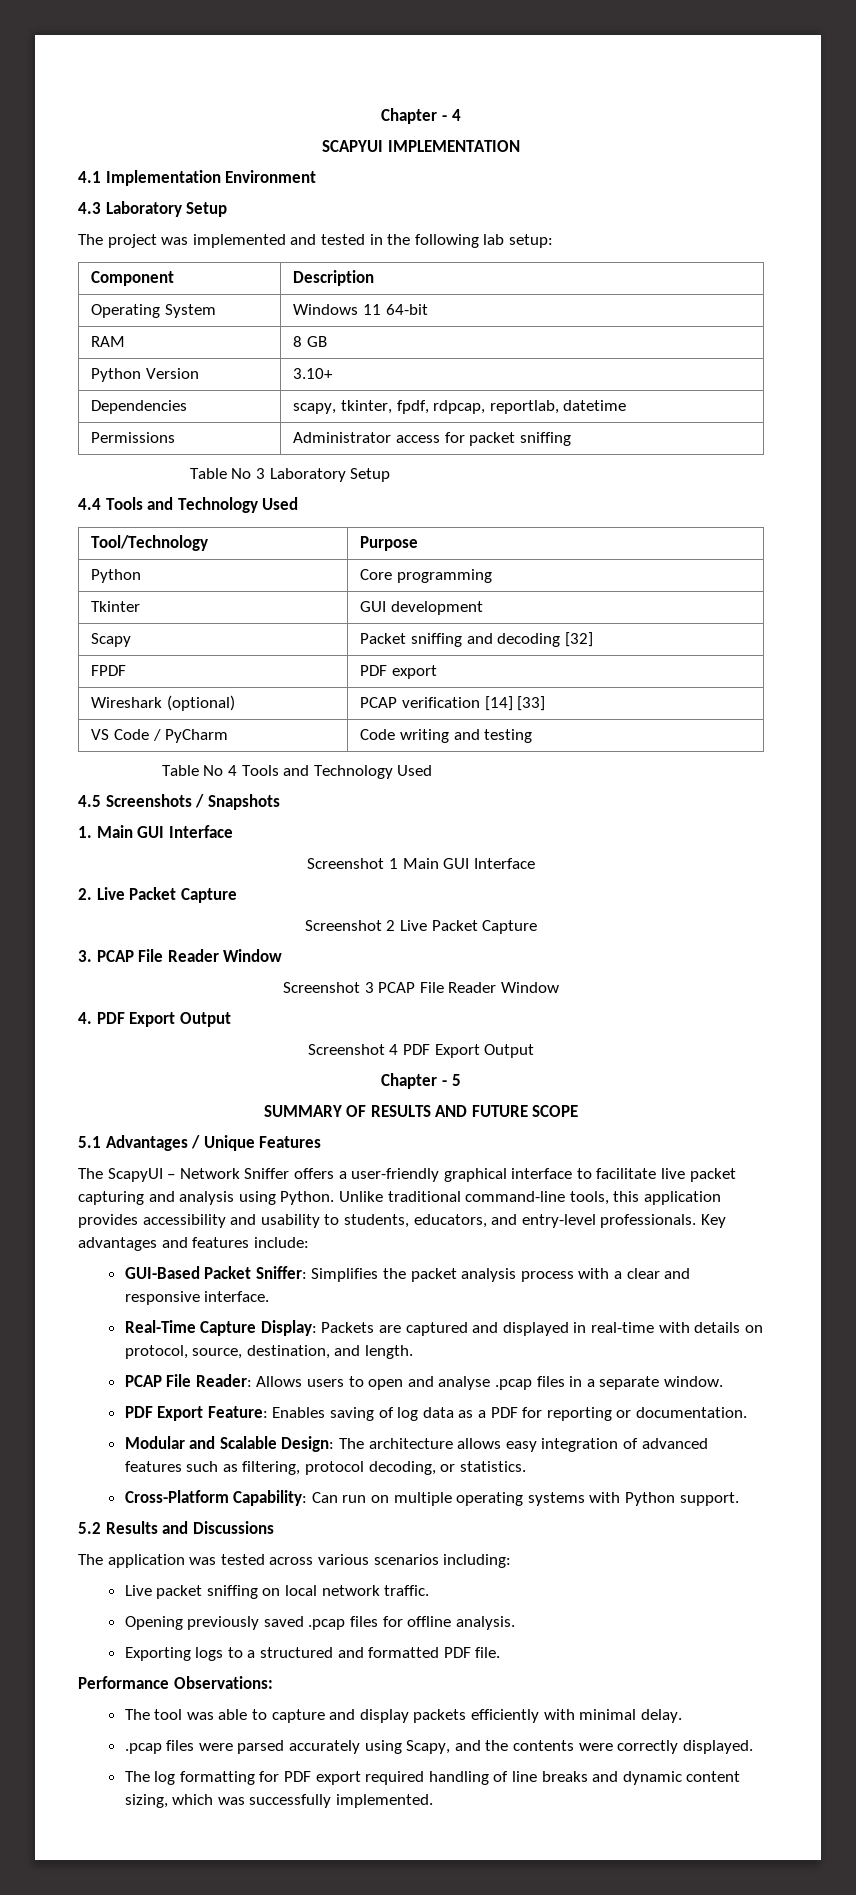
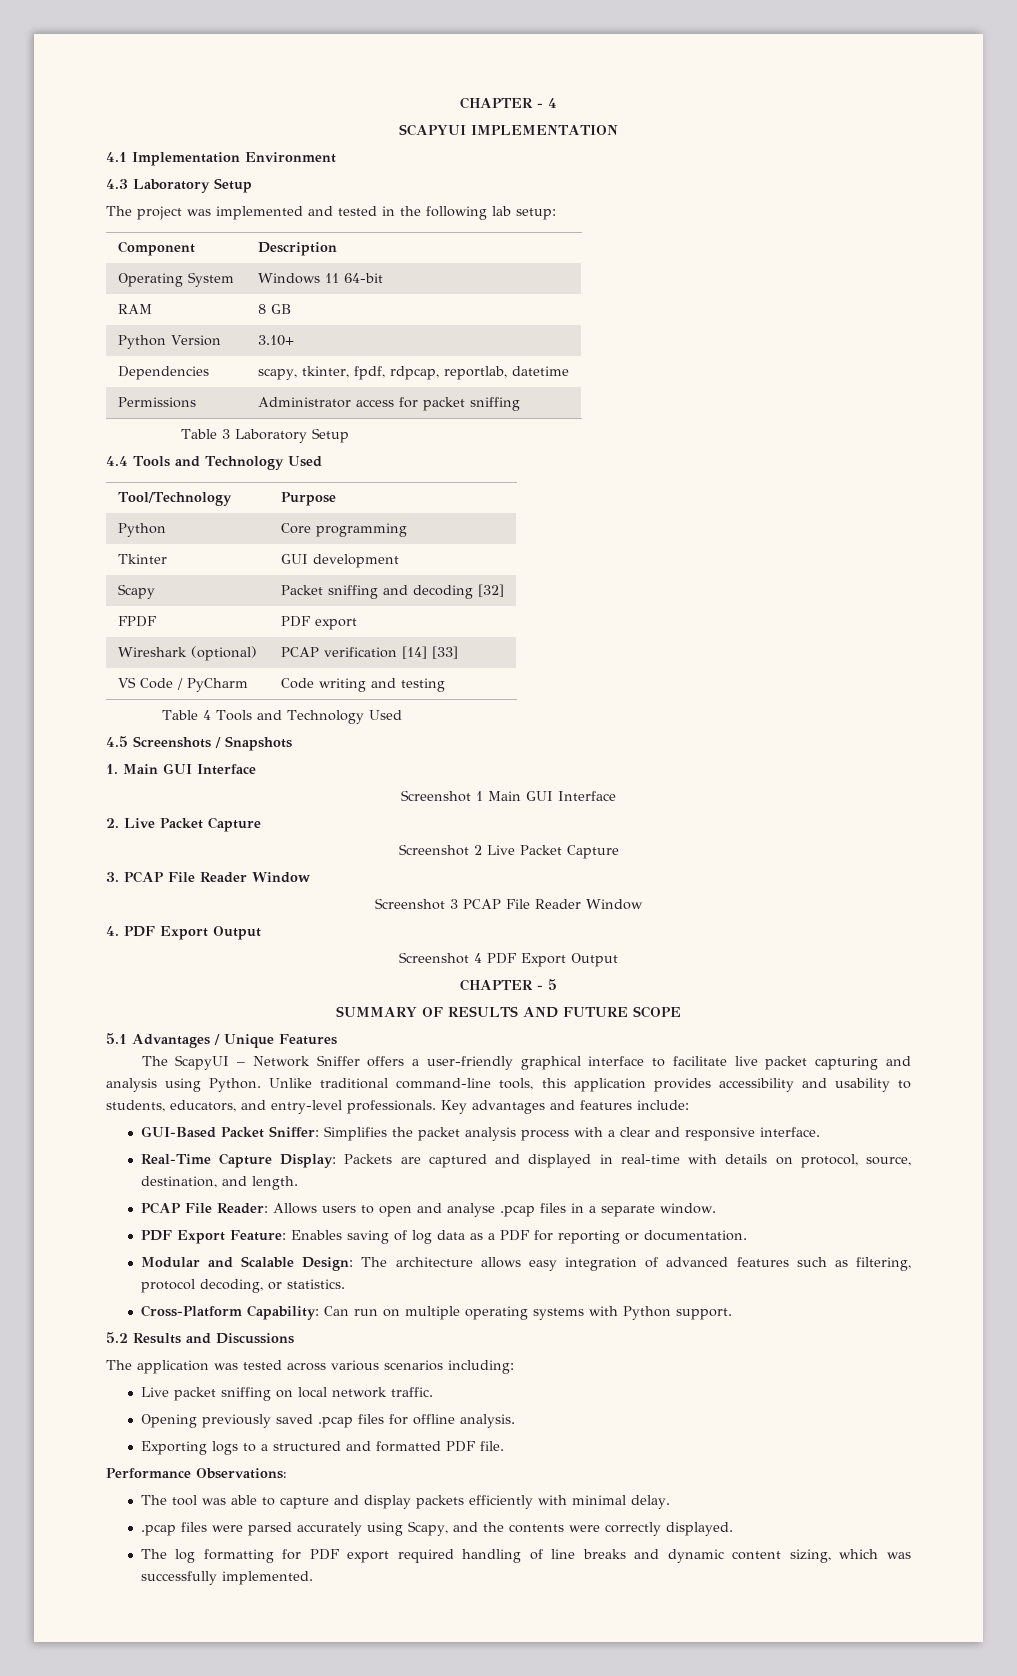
[381,108,438,124] Chapter -> [460,97,533,109] CHAPTER
[231,468,252,479] No -> (217, 434) none
[203,765,224,776] No -> (199, 715) none
[381,1073,438,1089] Chapter -> [460,979,533,991] CHAPTER

